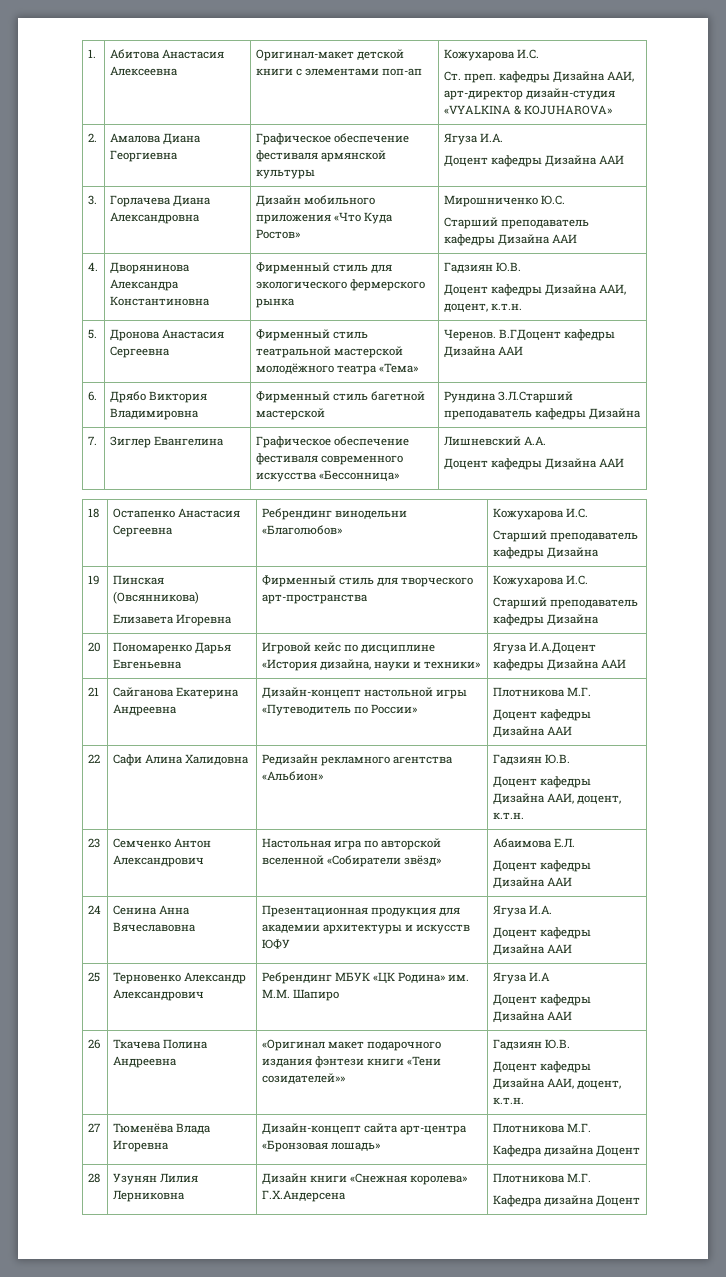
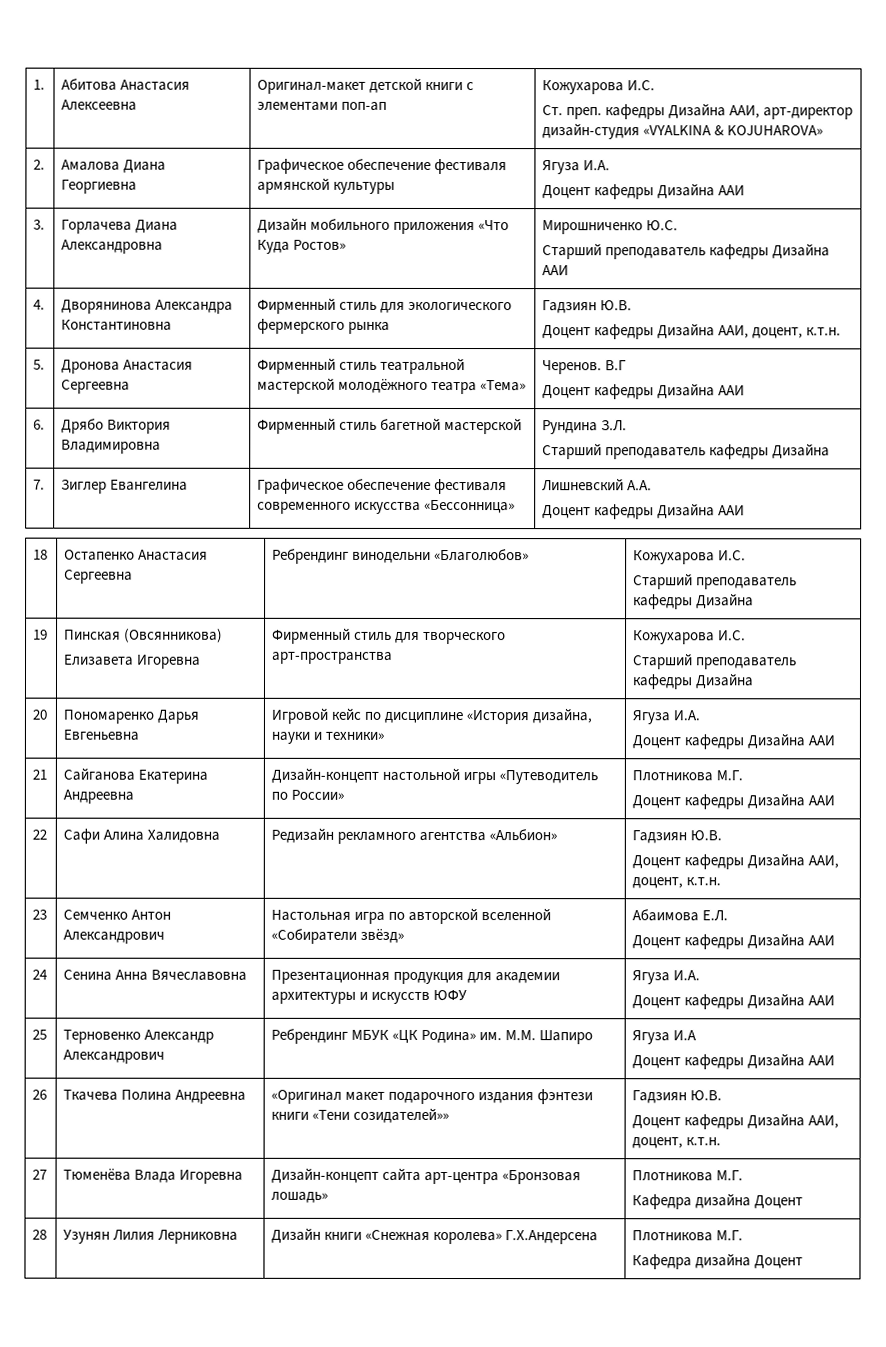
[499,329,562,341] В.ГДоцент -> [605,360,628,371] [542,385,592,399] В.Г // Доцент
[498,391,574,403] З.Л.Старший -> [601,420,628,432] [542,443,603,460] З.Л. // Старший
[529,642,597,654] И.А.Доцент -> [673,710,701,721] [632,735,682,749] И.А. // Доцент

